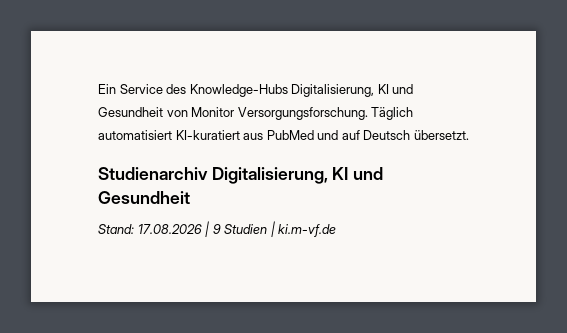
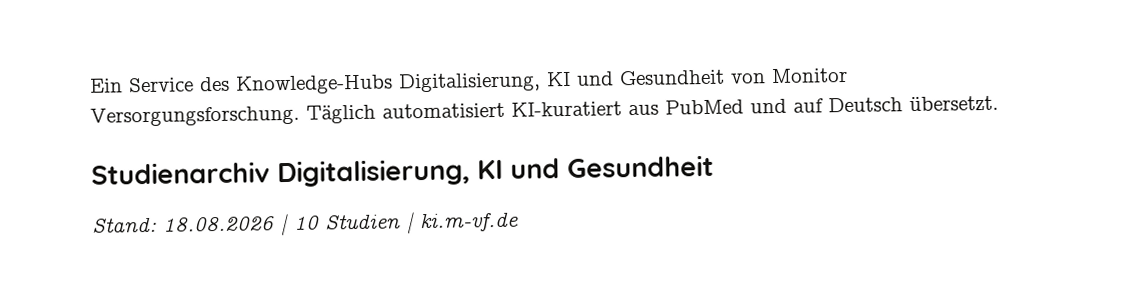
[137,221,221,237] 17.08.2026 | 9 -> [163,213,320,237] 18.08.2026 | 10

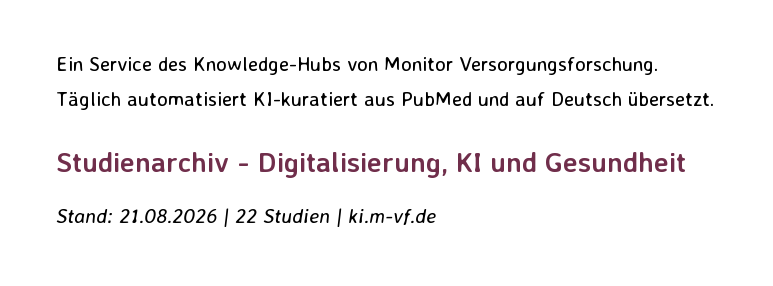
[398,69,725,93] Digitalisierung, KI und Gesundheit -> (341, 66) none
(270, 173) none -> [237,163,250,172] -
[163,213,320,237] 18.08.2026 | 10 -> [119,208,257,227] 21.08.2026 | 22

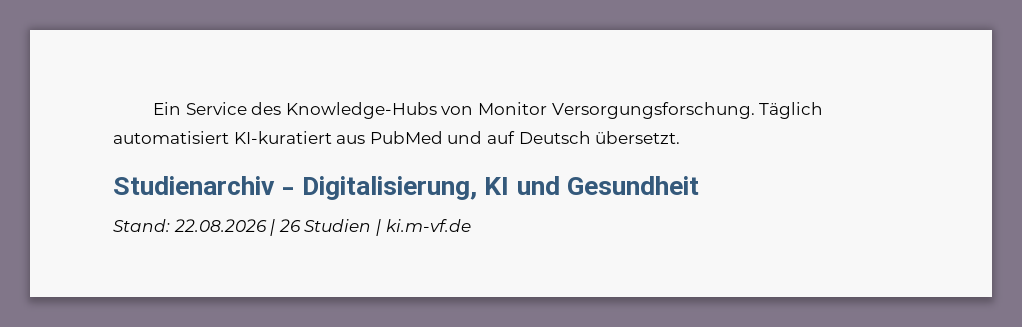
[119,208,257,227] 21.08.2026 | 22 -> [173,219,301,236] 22.08.2026 | 26

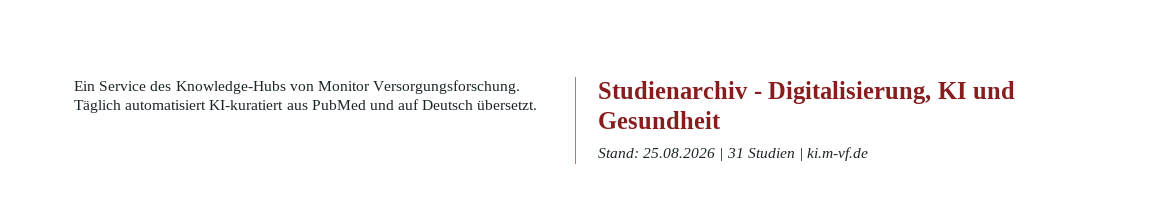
[173,219,301,236] 22.08.2026 | 26 -> [643,148,744,161] 25.08.2026 | 31

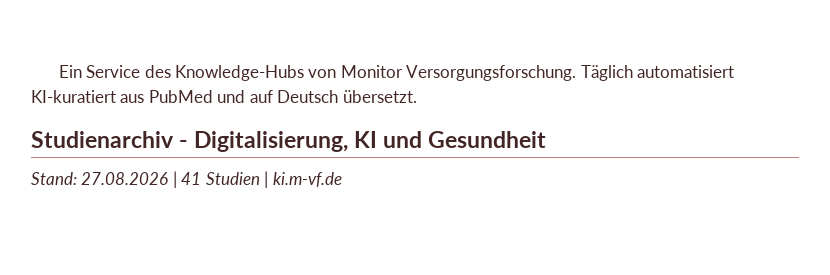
[643,148,744,161] 25.08.2026 | 31 -> [81,171,202,188] 27.08.2026 | 41

